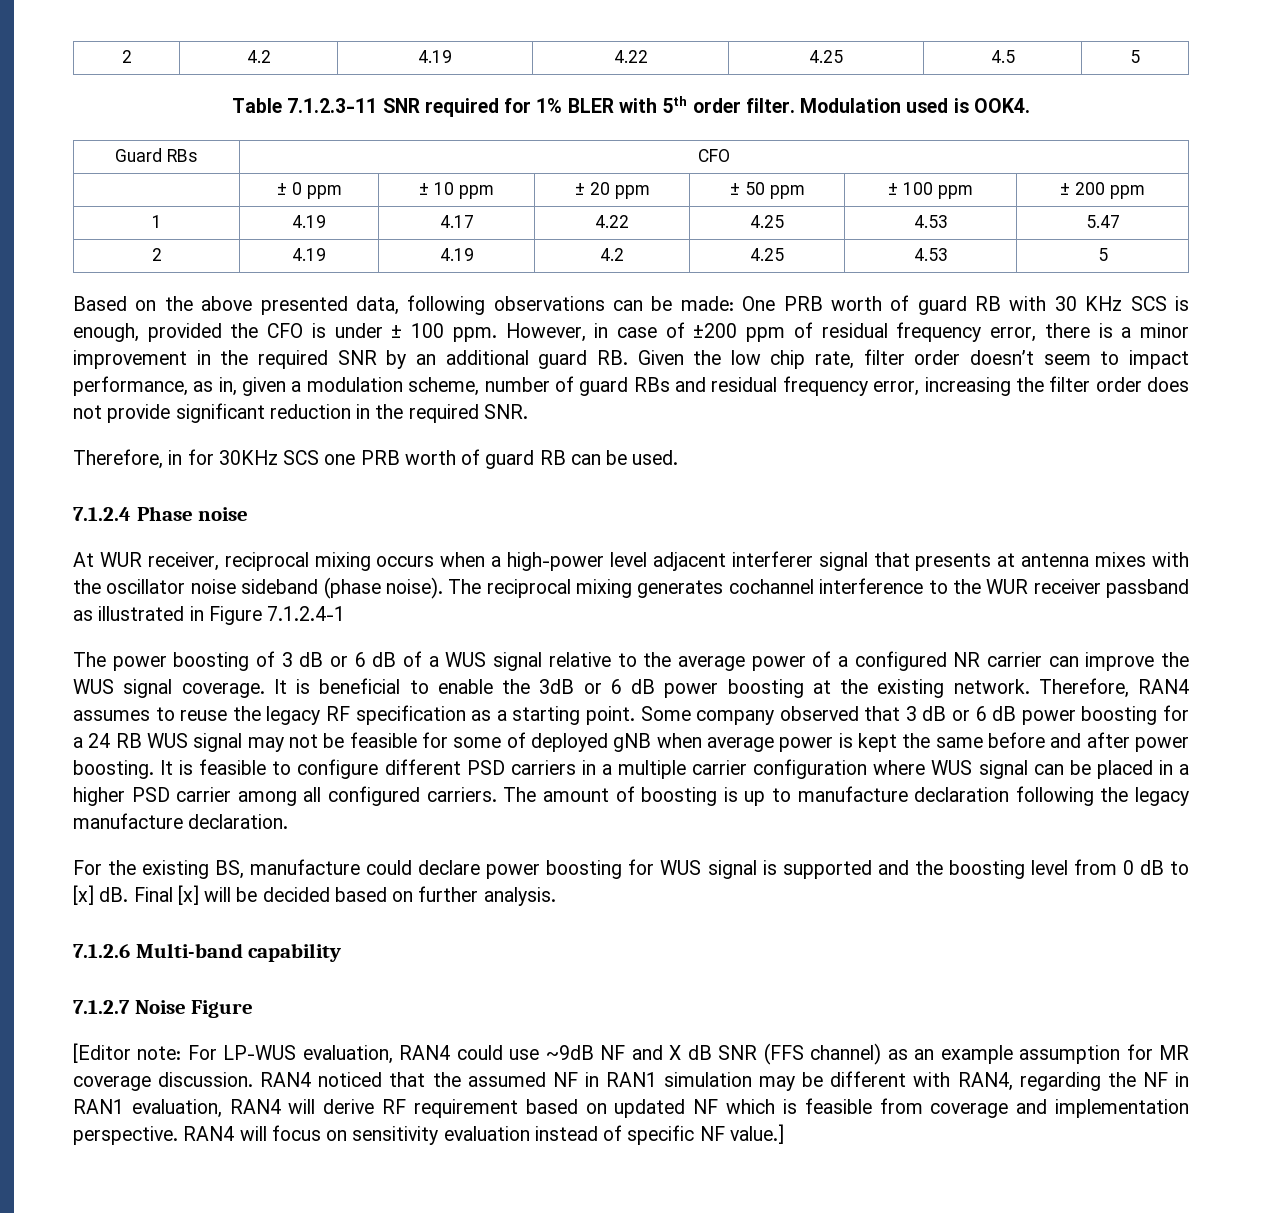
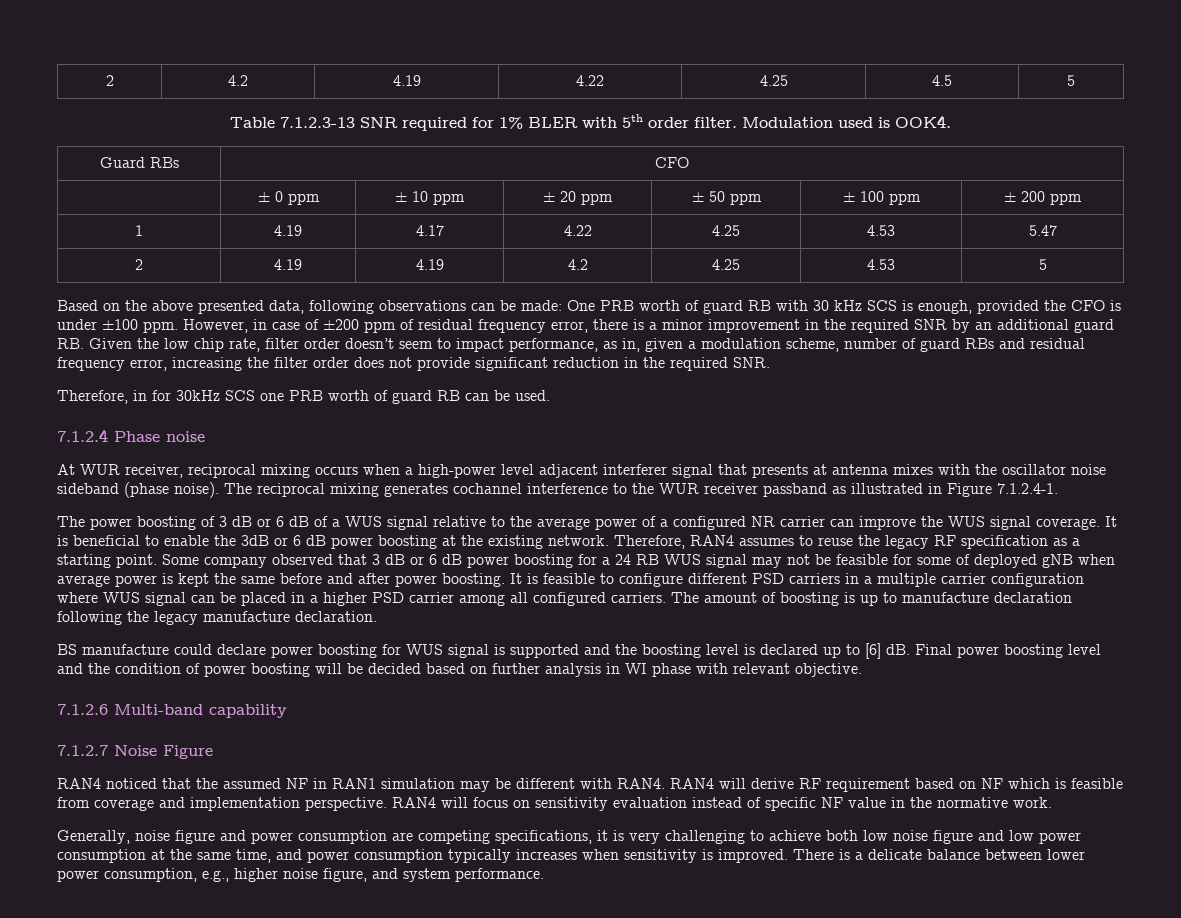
[287,98,378,113] 7.1.2.3-11 -> [280,117,355,128] 7.1.2.3-13
[1085,296,1123,311] KHz -> [834,300,862,311] kHz
[391,323,445,338] ± 100 -> [102,319,138,330] ±100
[218,450,278,465] 30KHz -> [176,390,220,401] 30kHz
[267,606,346,621] 7.1.2.4-1 -> [997,483,1058,494] 7.1.2.4-1.
[73,860,245,879] For the existing BS, -> [57,644,77,655] BS
[1073,859,1189,875] [73,885,199,905] from 0 dB to [x] dB. Final [x] -> [744,643,1101,659] [57,663,310,677] is declared up to [6] dB. Final power boosting level and the condition of power boosting
[483,887,556,906] analysis. -> [545,663,862,677] analysis in WI phase with relevant objective.
[73,1043,1189,1065] [73,1072,254,1091] [Editor note: For LP-WUS evaluation, RAN4 could use ~9dB NF and X dB SNR (FFS channel) as an example assumption for MR coverage discussion. -> (213, 752) none
[957,1072,1189,1091] [73,1099,222,1118] RAN4, regarding the NF in RAN1 evaluation, -> [617,778,665,789] RAN4.
[614,1099,686,1118] updated -> (976, 785) none
[729,1124,784,1144] value.] -> [848,797,1052,808] [57,830,1081,844] [57,849,1085,863] [57,868,544,882] value in the normative work. // Generally, noise figure and power consumption are competing specifications, it is very challenging to achieve both low noise figure and low power consumption at the same time, and power consumption typically increases when sensitivity is improved. There is a delicate balance between lower power consumption, e.g., higher noise figure, and system performance.

